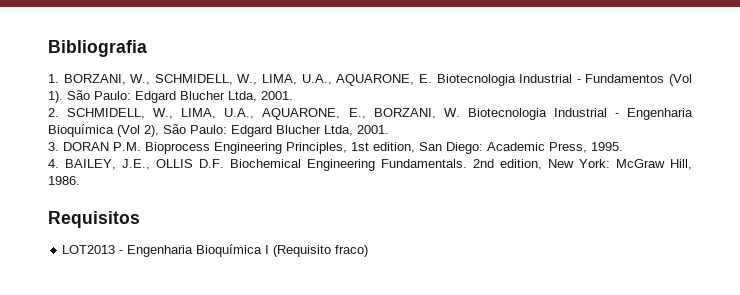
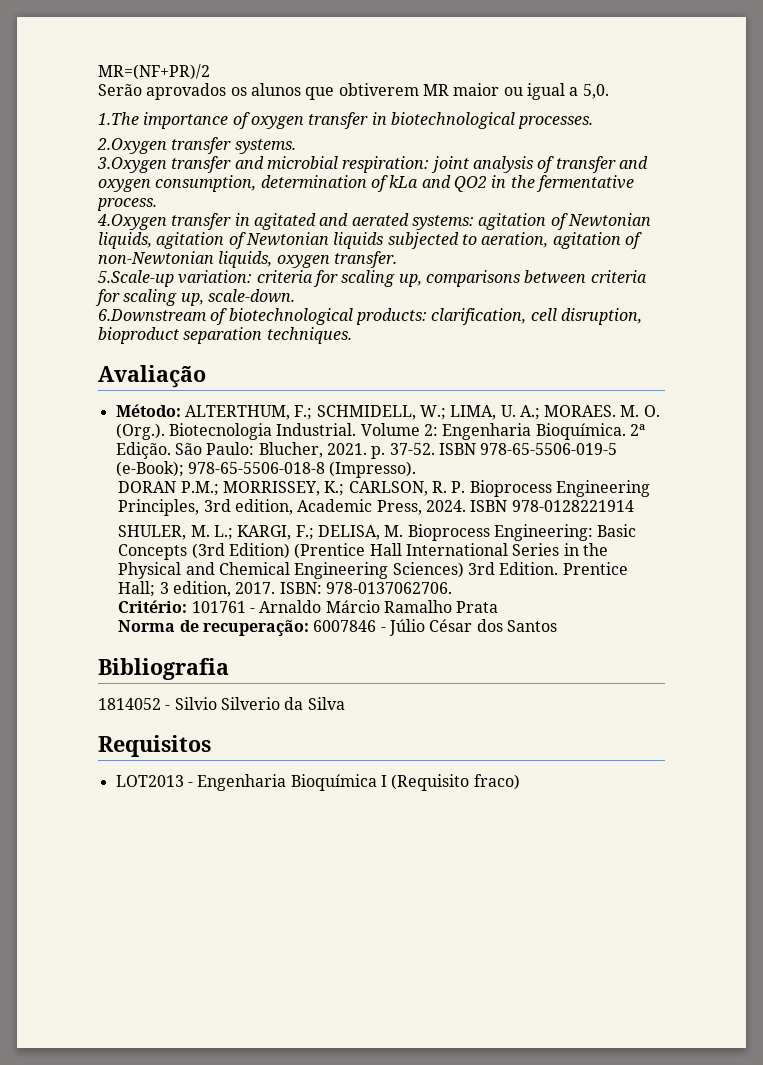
[48,40,147,57] [48,74,693,86] [48,90,293,103] [48,108,693,120] [48,124,389,137] [48,142,623,154] [48,159,692,171] [48,176,80,185] Bibliografia // 1. BORZANI, W., SCHMIDELL, W., LIMA, U.A., AQUARONE, E. Biotecnologia Industrial - Fundamentos (Vol 1). São Paulo: Edgard Blucher Ltda, 2001. // 2. SCHMIDELL, W., LIMA, U.A., AQUARONE, E., BORZANI, W. Biotecnologia Industrial - Engenharia Bioquímica (Vol 2), São Paulo: Edgard Blucher Ltda, 2001. // 3. DORAN P.M. Bioprocess Engineering Principles, 1st edition, San Diego: Academic Press, 1995. // 4. BAILEY, J.E., OLLIS D.F. Biochemical Engineering Fundamentals. 2nd edition, New York: McGraw Hill, 1986. -> [98,64,210,80] [98,83,609,100] [98,112,594,129] [97,137,296,154] [97,156,648,173] [98,175,634,192] [97,198,157,211] [97,213,651,230] [98,232,642,249] [98,251,397,268] [98,270,647,287] [95,289,295,306] [98,308,642,325] [98,327,352,344] [98,365,206,388] [115,404,660,420] [115,423,645,440] [115,442,618,459] [115,461,417,478] [118,480,651,497] [118,499,634,516] [118,524,637,541] [118,543,609,560] [118,562,628,579] [118,581,453,597] [118,600,499,613] [118,619,558,637] [98,658,229,680] [98,697,345,710] MR=(NF+PR)/2 // Serão aprovados os alunos que obtiverem MR maior ou igual a 5,0. // 1.The importance of oxygen transfer in biotechnological processes. // 2.Oxygen transfer systems. // 3.Oxygen transfer and microbial respiration: joint analysis of transfer and oxygen consumption, determination of kLa and QO2 in the fermentative process. // 4.Oxygen transfer in agitated and aerated systems: agitation of Newtonian liquids, agitation of Newtonian liquids subjected to aeration, agitation of non-Newtonian liquids, oxygen transfer. // 5.Scale-up variation: criteria for scaling up, comparisons between criteria for scaling up, scale-down. // 6.Downstream of biotechnological products: clarification, cell disruption, bioproduct separation techniques. // Avaliação // Método: ALTERTHUM, F.; SCHMIDELL, W.; LIMA, U. A.; MORAES. M. O. (Org.). Biotecnologia Industrial. Volume 2: Engenharia Bioquímica. 2ª Edição. São Paulo: Blucher, 2021. p. 37-52. ISBN 978-65-5506-019-5 (e-Book); 978-65-5506-018-8 (Impresso). // DORAN P.M.; MORRISSEY, K.; CARLSON, R. P. Bioprocess Engineering Principles, 3rd edition, Academic Press, 2024. ISBN 978-0128221914 // SHULER, M. L.; KARGI, F.; DELISA, M. Bioprocess Engineering: Basic Concepts (3rd Edition) (Prentice Hall International Series in the Physical and Chemical Engineering Sciences) 3rd Edition. Prentice Hall; 3 edition, 2017. ISBN: 978-0137062706. // Critério: 101761 - Arnaldo Márcio Ramalho Prata // Norma de recuperação: 6007846 - Júlio César dos Santos // Bibliografia // 1814052 - Silvio Silverio da Silva

